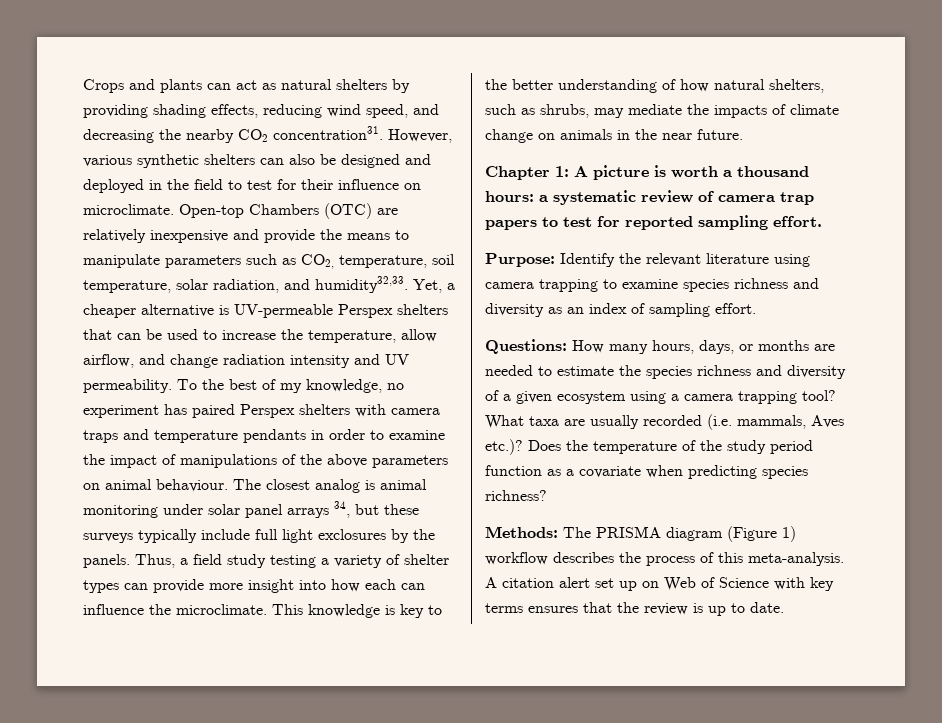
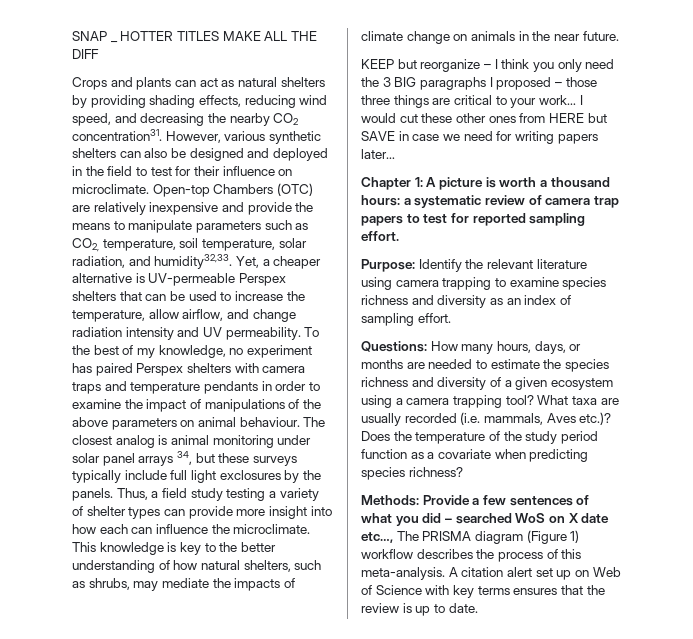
(83, 86) none -> [72,31,107,41] [110,41,118,43] [120,31,317,41] [72,49,99,59] SNAP _ HOTTER TITLES MAKE ALL THE DIFF //
(743, 134) none -> [361,59,615,72] [361,77,597,90] [361,95,583,108] [361,113,607,123] [361,131,598,144] [361,149,395,159] // KEEP but reorganize – I think you only need the 3 BIG paragraphs I proposed – those three things are critical to your work… I would cut these other ones from HERE but SAVE in case we need for writing papers later…
(558, 532) none -> [422,495,590,506] [361,513,610,526] [361,532,393,543] Provide a few sentences of what you did – searched WoS on X date etc…,

